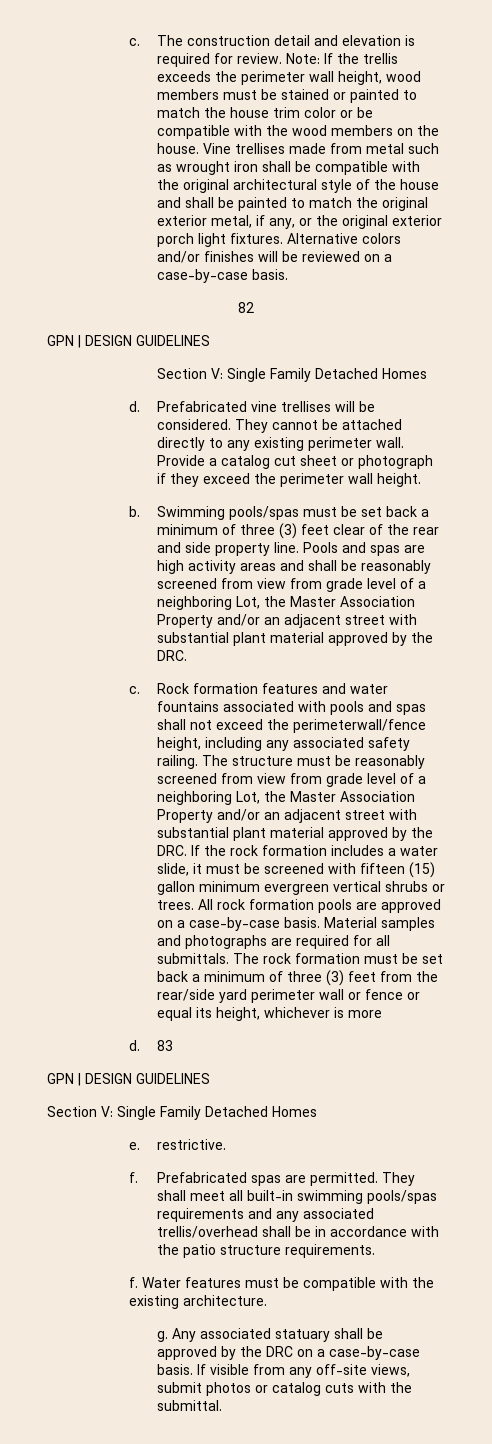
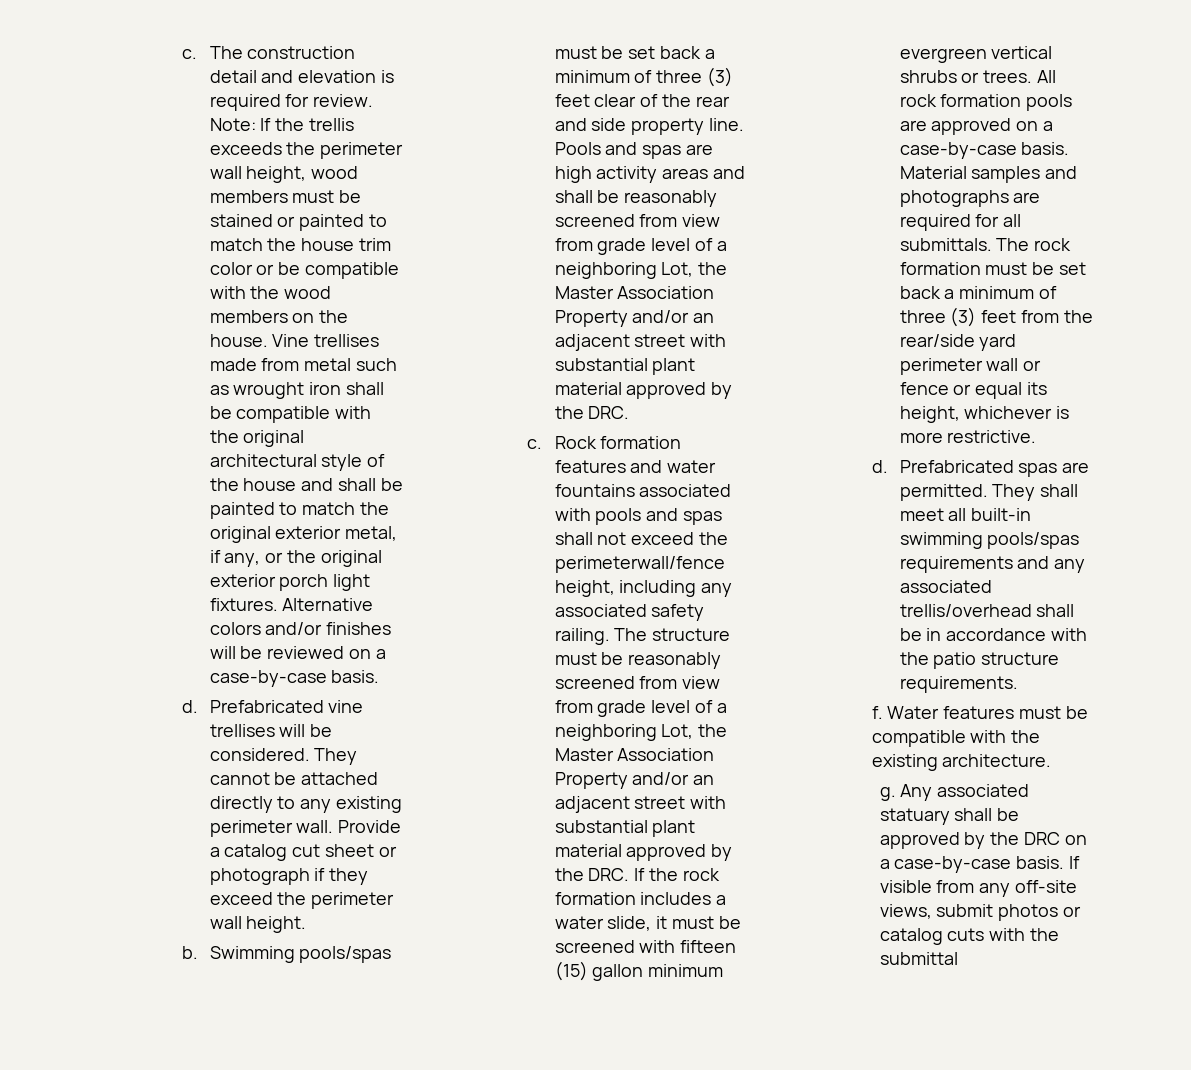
[238,302,254,313] [47,335,210,348] [156,368,427,382] // 82 // GPN | DESIGN GUIDELINES // Section V: Single Family Detached Homes -> (380, 676) none
[129,1040,173,1051] [47,1073,210,1086] [47,1106,317,1120] [129,1142,141,1150] // d. 83 // GPN | DESIGN GUIDELINES // Section V: Single Family Detached Homes // e. -> (943, 437) none
[129,1172,139,1183] f. -> [871,460,888,473] d.
[156,1400,222,1411] submittal. -> [879,952,958,965] submittal

